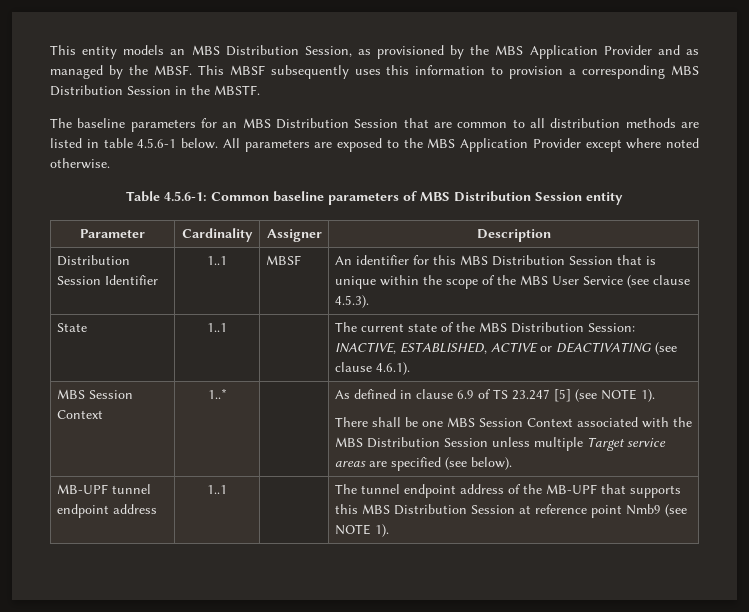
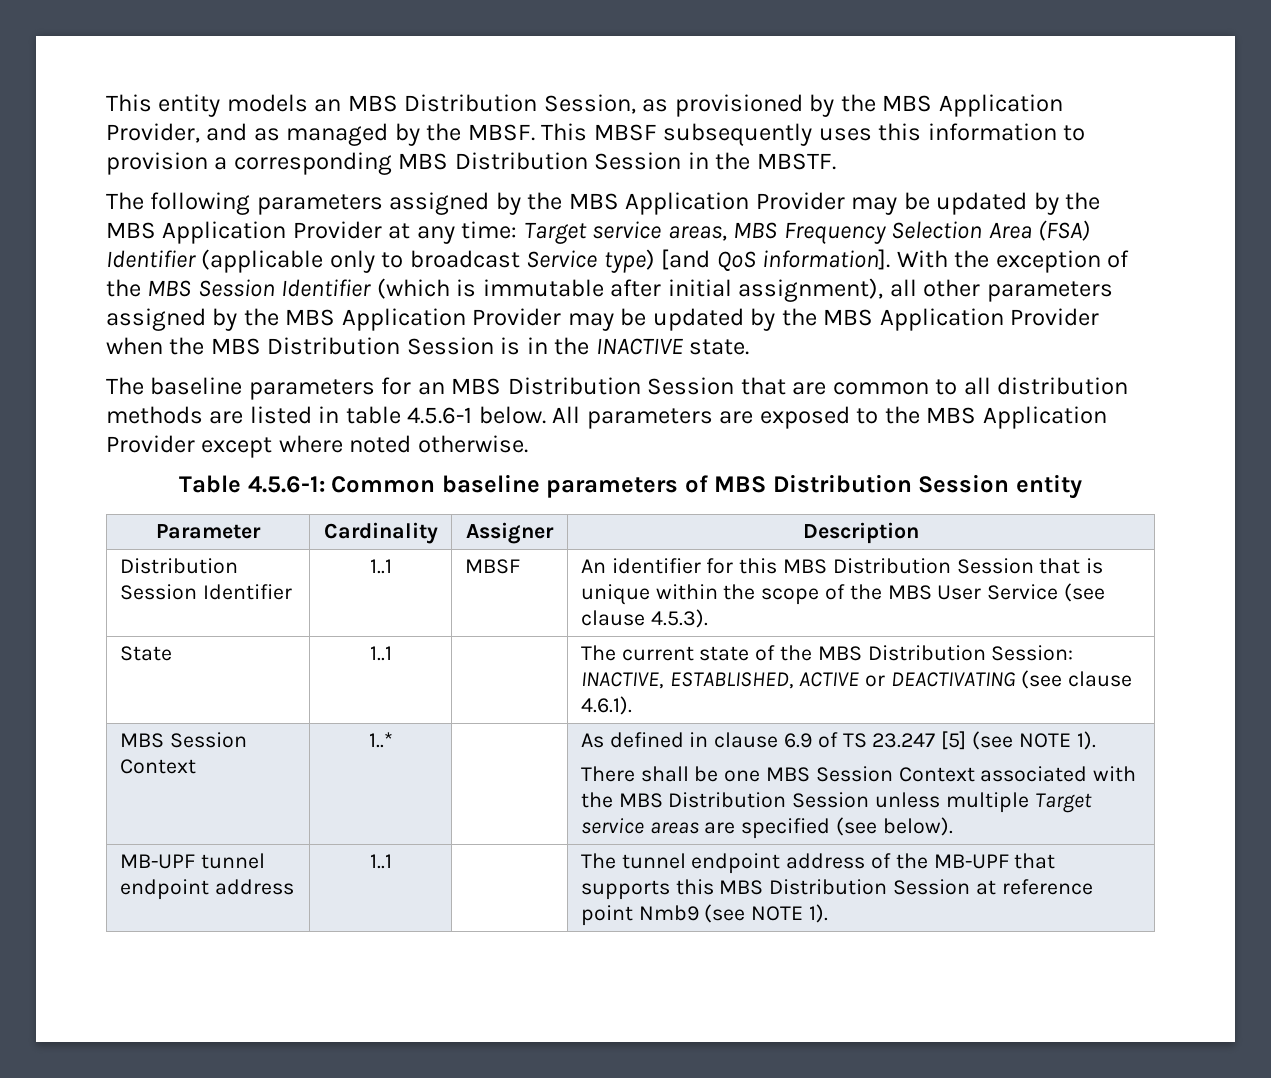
[603,45,652,55] Provider -> [106,123,200,143] Provider,
(260, 90) none -> [106,192,1101,215] [106,220,1091,244] [106,249,1130,273] [106,278,1113,302] [106,308,1100,331] [106,337,750,355] // The following parameters assigned by the MBS Application Provider may be updated by the MBS Application Provider at any time: Target service areas, MBS Frequency Selection Area (FSA) Identifier (applicable only to broadcast Service type) [and QoS information]. With the exception of the MBS Session Identifier (which is immutable after initial assignment), all other parameters assigned by the MBS Application Provider may be updated by the MBS Application Provider when the MBS Distribution Session is in the INACTIVE state.

